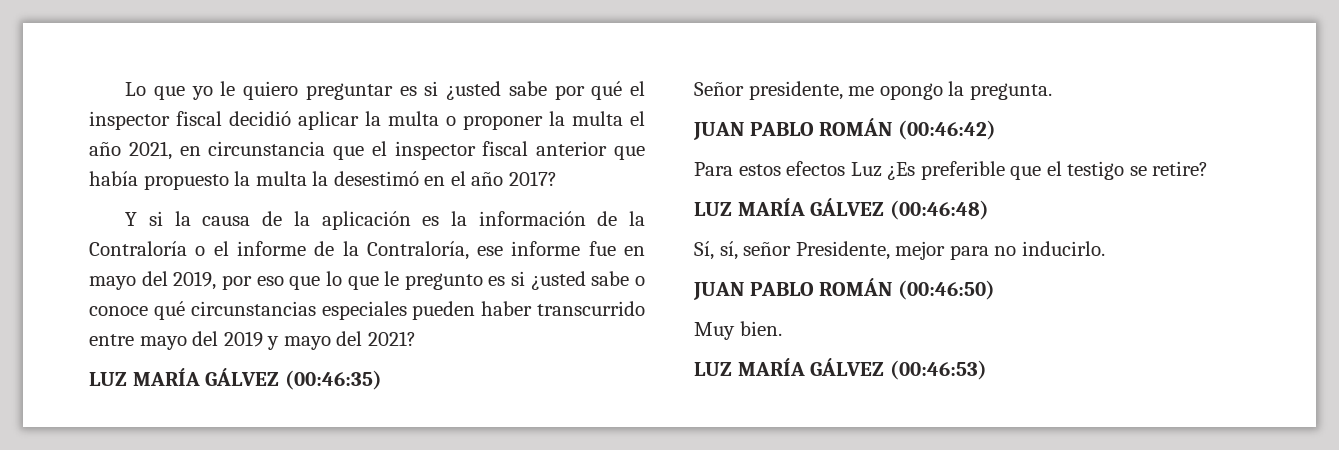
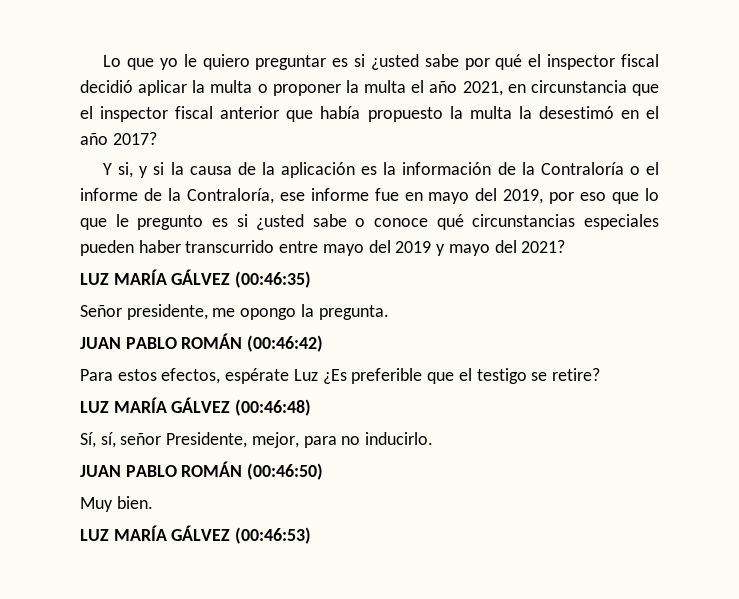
(138, 219) none -> [118,162,149,178] si, y
[786,161,846,176] efectos -> [161,368,290,384] efectos, espérate
[895,241,946,260] mejor -> [251,432,299,448] mejor,

